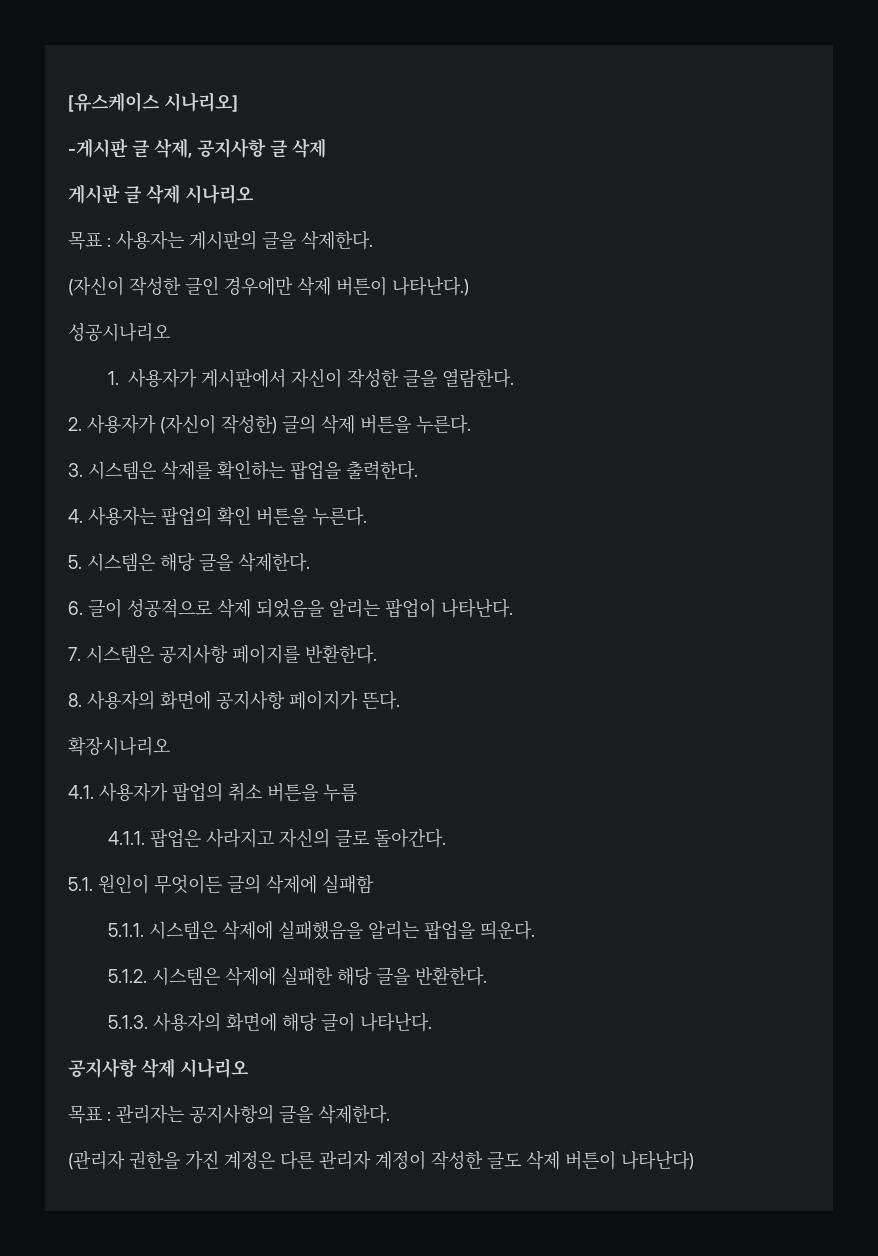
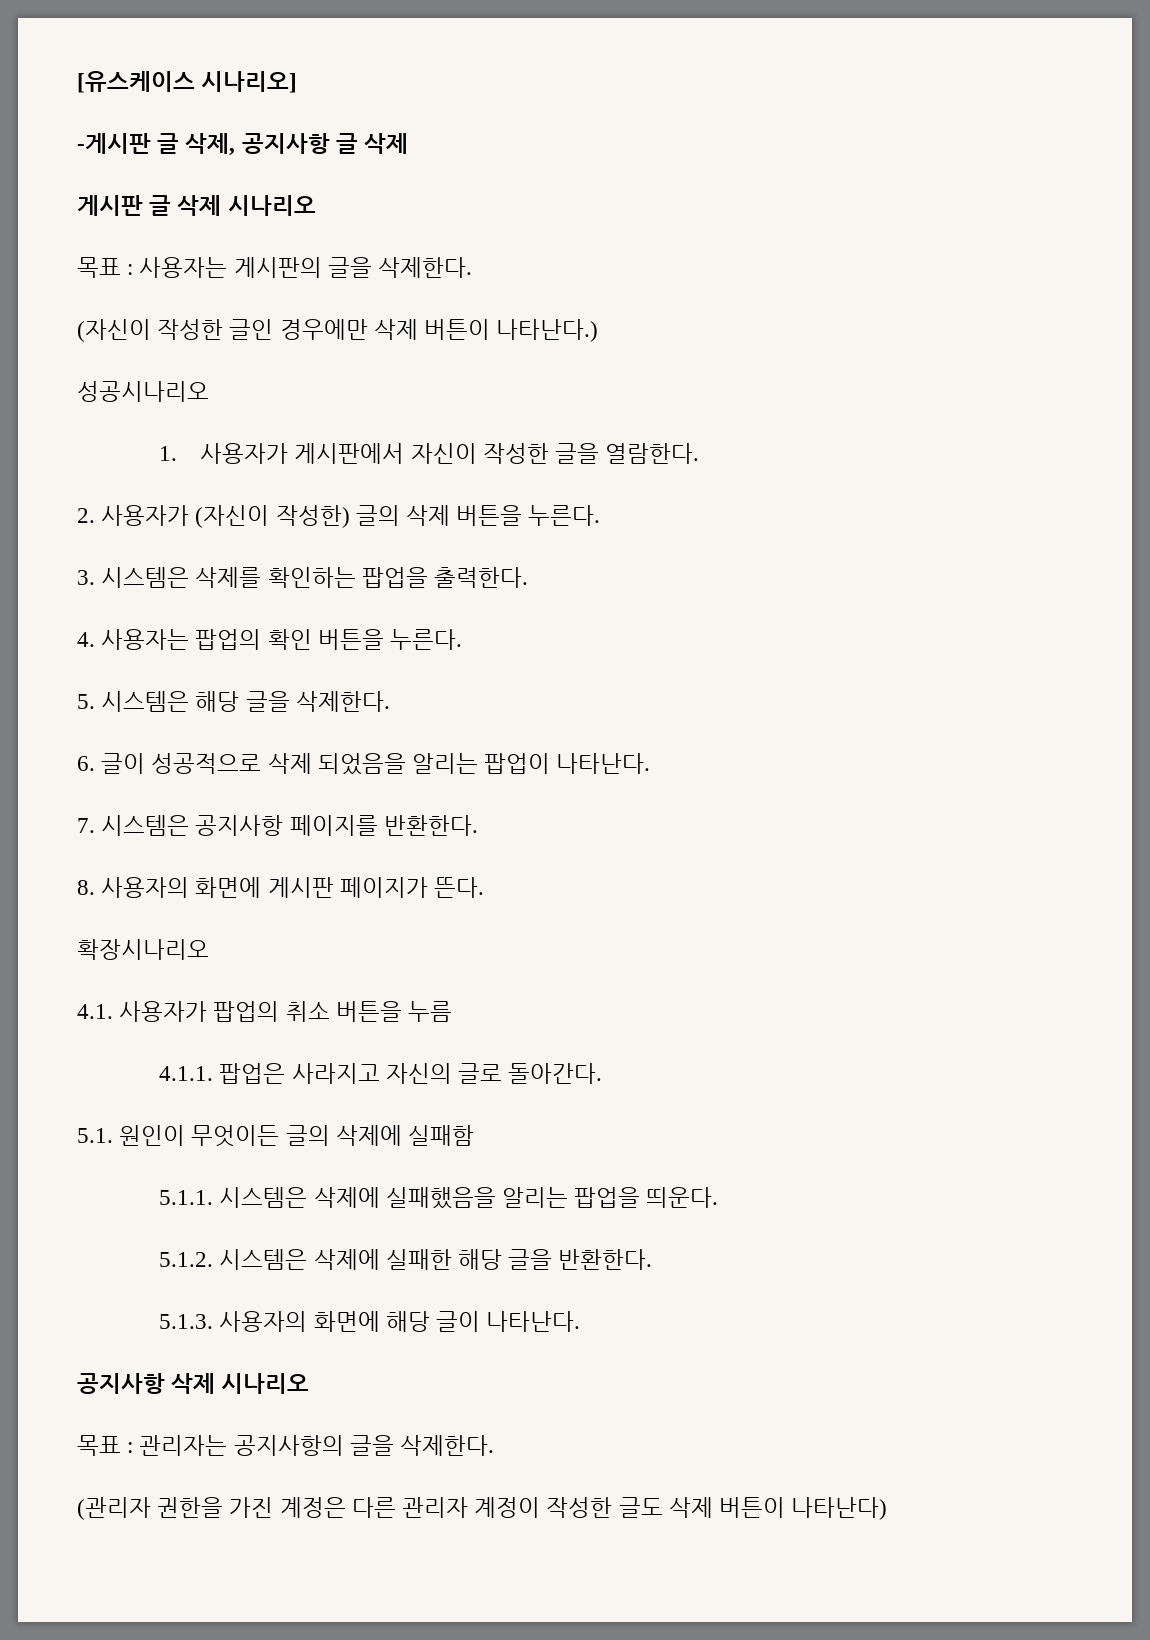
[216,690,285,710] 공지사항 -> [267,877,334,898] 게시판

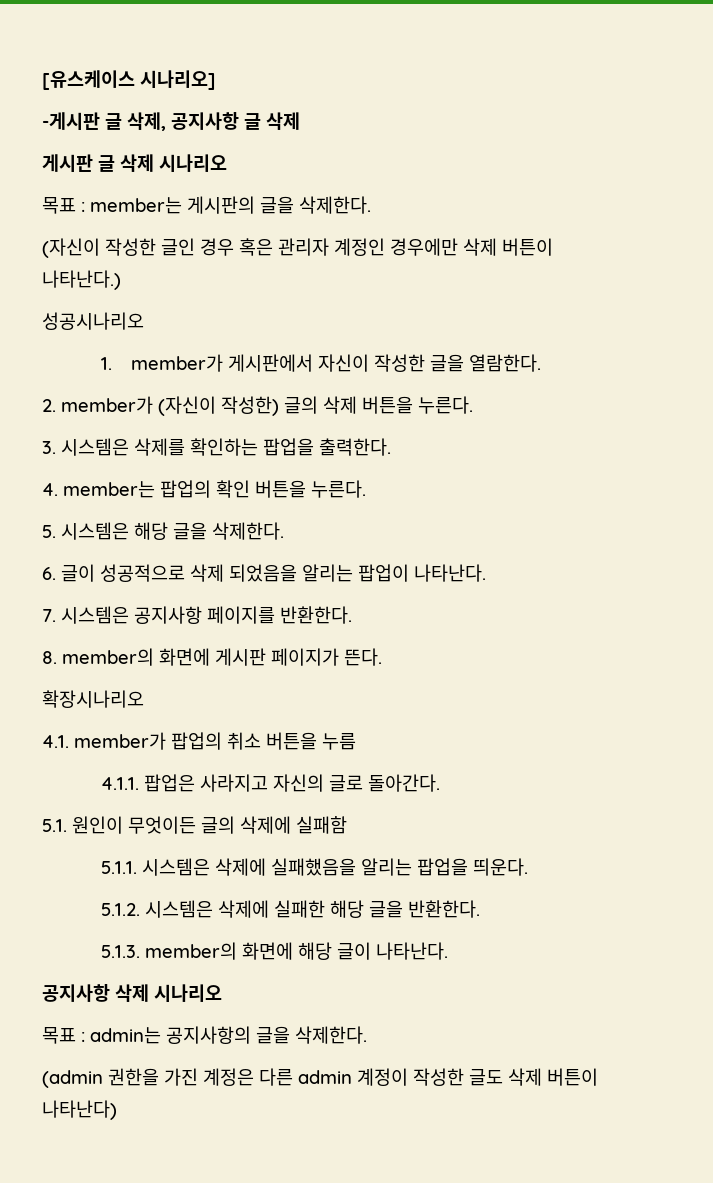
[139,257,228,278] 사용자는 -> [90,197,182,214] member는
(274, 329) none -> [200,238,385,256] 경우 혹은 관리자 계정인
[200,443,289,464] 사용자가 -> [131,354,224,372] member가
[101,505,190,526] 사용자가 -> [61,396,153,414] member가
[101,629,190,650] 사용자는 -> [63,481,155,498] member는
[101,877,190,898] 사용자의 -> [62,648,154,666] member의
[119,1001,208,1022] 사용자가 -> [74,732,166,750] member가
[219,1311,308,1332] 사용자의 -> [145,942,238,960] member의
[139,1435,228,1456] 관리자는 -> [90,1027,161,1044] admin는
[77,1497,151,1520] (관리자 -> [42,1070,103,1088] (admin
[402,1497,469,1518] 관리자 -> [298,1070,352,1084] admin

